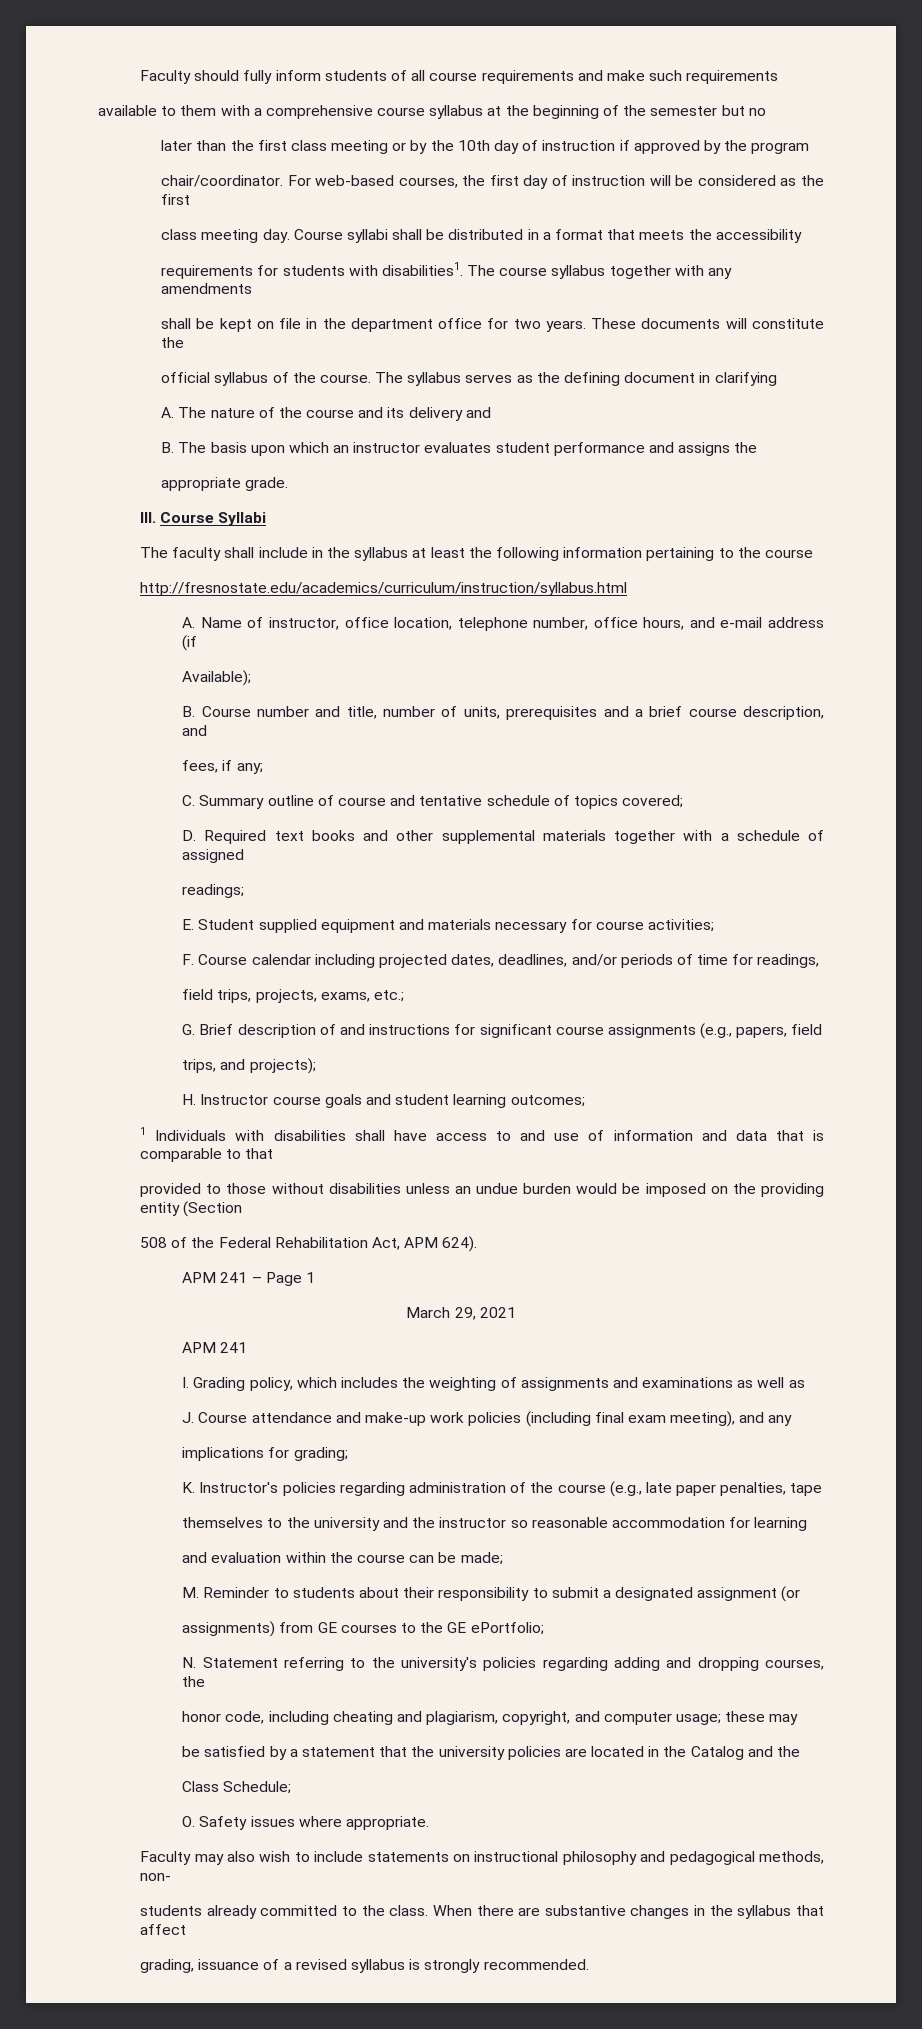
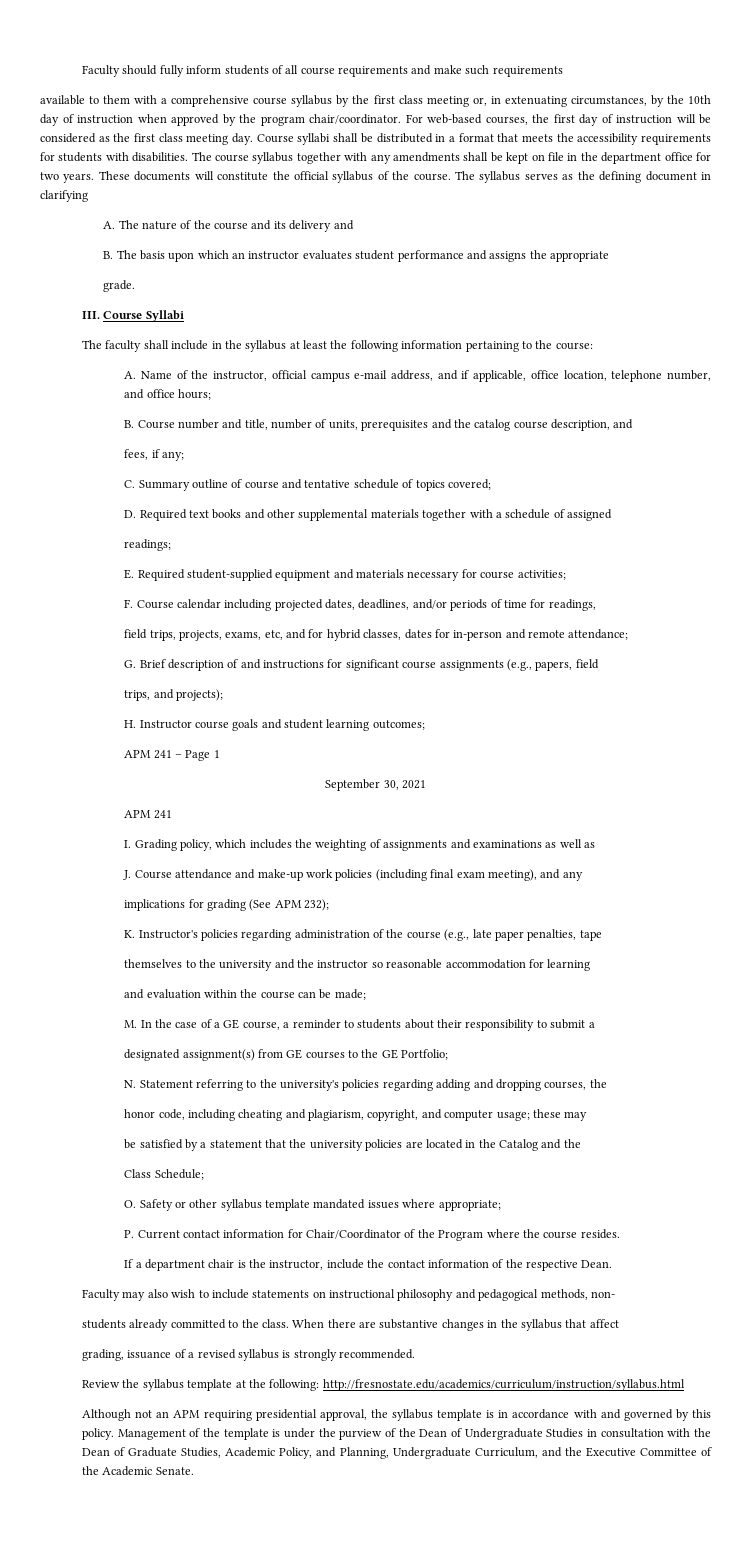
[487,105,766,119] [161,140,407,154] at the beginning of the semester but no // later than the first class meeting or -> [336,95,647,107] by the first class meeting or, in extenuating circumstances,
[619,140,630,151] if -> [137,114,167,123] when
(810, 148) // -> (305, 121) none
(191, 199) // -> (156, 137) none
(802, 236) // -> (639, 139) none
[381,262,463,276] disabilities1. -> [132,152,189,162] disabilities.
(253, 288) // -> (460, 157) none
(185, 342) // -> (290, 175) none
[161,477,242,491] // appropriate -> [550,251,610,262] appropriate //
[764,549,813,558] [140,582,628,596] course // http://fresnostate.edu/academics/curriculum/instruction/syllabus.html -> [555,342,593,350] course:
[268,617,824,631] [182,635,198,651] [182,670,252,686] instructor, office location, telephone number, office hours, and e-mail address (if // Available); -> [191,370,711,382] [124,389,211,400] the instructor, official campus e-mail address, and if applicable, office location, telephone number, and office hours;
[634,706,683,717] a brief -> [453,419,511,431] the catalog
[198,919,317,933] Student supplied -> [137,569,273,581] Required student-supplied
[373,990,404,1002] etc.; -> [264,629,629,641] etc, and for hybrid classes, dates for in-person and remote attendance;
[140,1127,824,1141] [140,1148,274,1162] [140,1183,824,1197] [140,1201,243,1217] [140,1236,478,1252] // 1 Individuals with disabilities shall have access to and use of information and data that is comparable to that // provided to those without disabilities unless an undue burden would be imposed on the providing entity (Section // 508 of the Federal Rehabilitation Act, APM 624). -> (425, 725) none
[406,1307,476,1320] March 29, -> [325,779,399,791] September 30,
[293,1447,348,1461] grading; -> [206,899,330,911] grading (See APM 232);
[203,1587,270,1598] Reminder -> [140,1019,341,1030] In the case of a GE course, a reminder
[615,1586,801,1602] [182,1621,276,1637] designated assignment (or // assignments) -> [124,1049,255,1061] // designated assignment(s)
[470,1622,544,1635] ePortfolio; -> [401,1049,449,1060] Portfolio;
[250,1816,429,1830] issues where appropriate. -> [174,1199,501,1211] [124,1229,620,1241] [124,1259,613,1271] or other syllabus template mandated issues where appropriate; // P. Current contact information for Chair/Coordinator of the Program where the course resides. // If a department chair is the instructor, include the contact information of the respective Dean.
(589, 1964) none -> [82,1379,685,1391] [82,1409,711,1421] [82,1428,711,1440] [82,1447,712,1459] [82,1466,194,1476] // Review the syllabus template at the following: http://fresnostate.edu/academics/curriculum/instruction/syllabus.html // Although not an APM requiring presidential approval, the syllabus template is in accordance with and governed by this policy. Management of the template is under the purview of the Dean of Undergraduate Studies in consultation with the Dean of Graduate Studies, Academic Policy, and Planning, Undergraduate Curriculum, and the Executive Committee of the Academic Senate.

